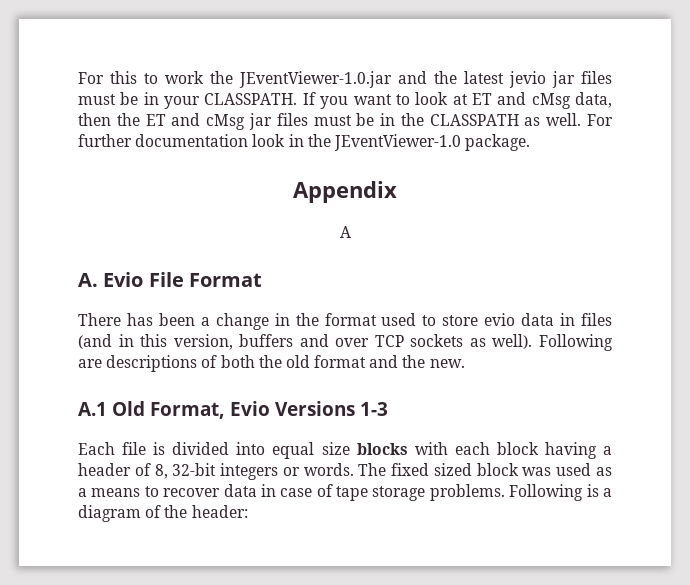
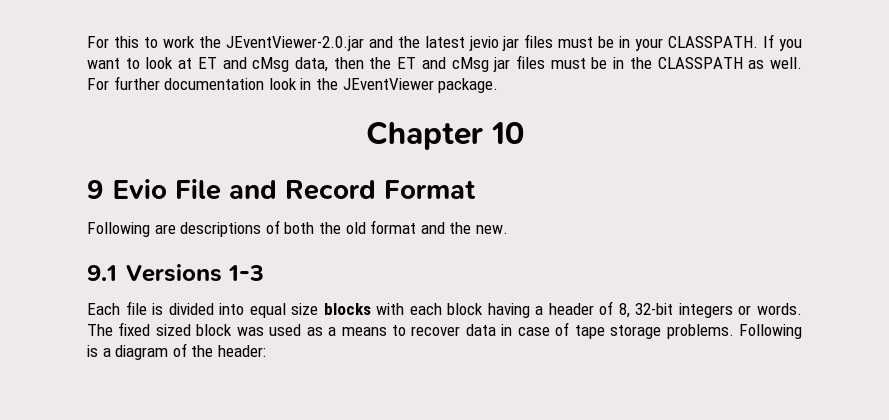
[239,71,392,88] JEventViewer-1.0.jar -> [225,36,364,51] JEventViewer-2.0.jar
[333,134,461,151] JEventViewer-1.0 -> [342,78,434,90] JEventViewer
[293,181,397,203] [339,226,351,238] [78,272,263,287] [78,313,612,330] [78,334,533,350] Appendix // A // A. Evio File Format // There has been a change in the format used to store evio data in files (and in this version, buffers and over TCP sockets as well). -> [365,121,524,150] [87,179,477,200] Chapter 10 // 9 Evio File and Record Format //
[78,401,270,419] A.1 Old Format, Evio -> [87,265,117,281] 9.1

